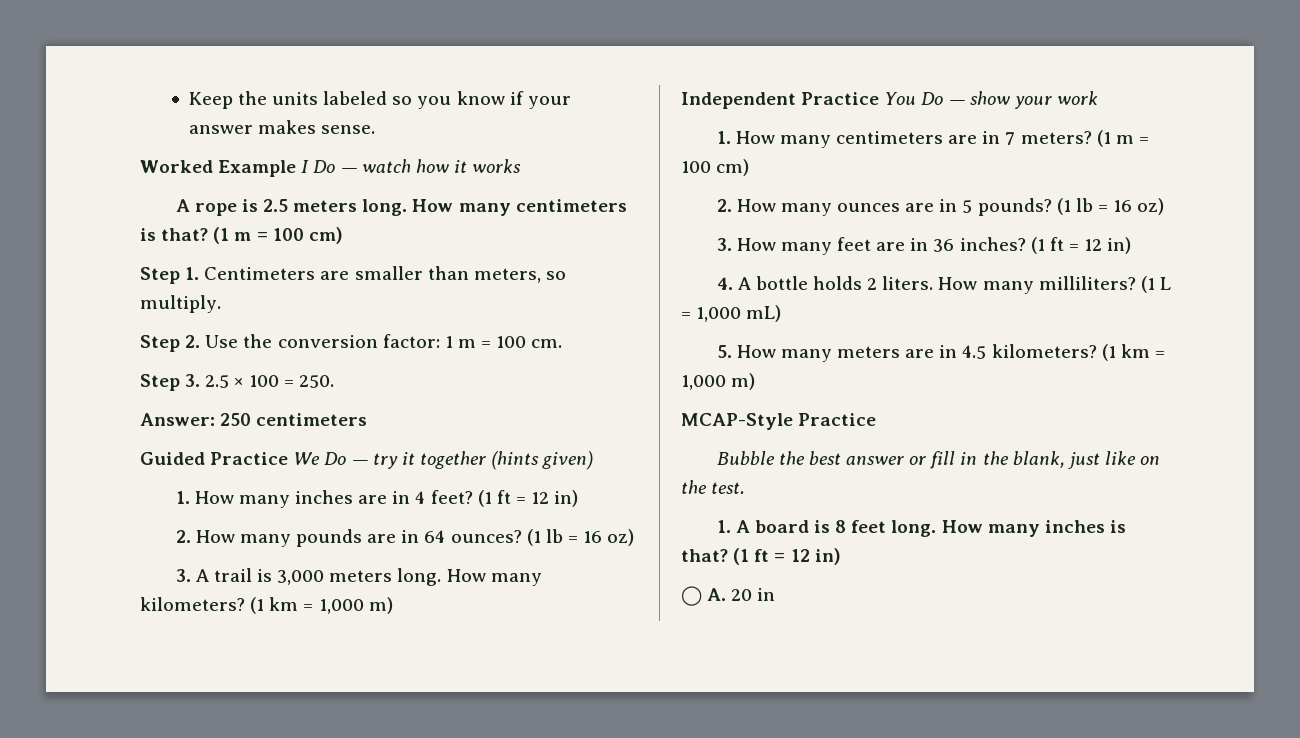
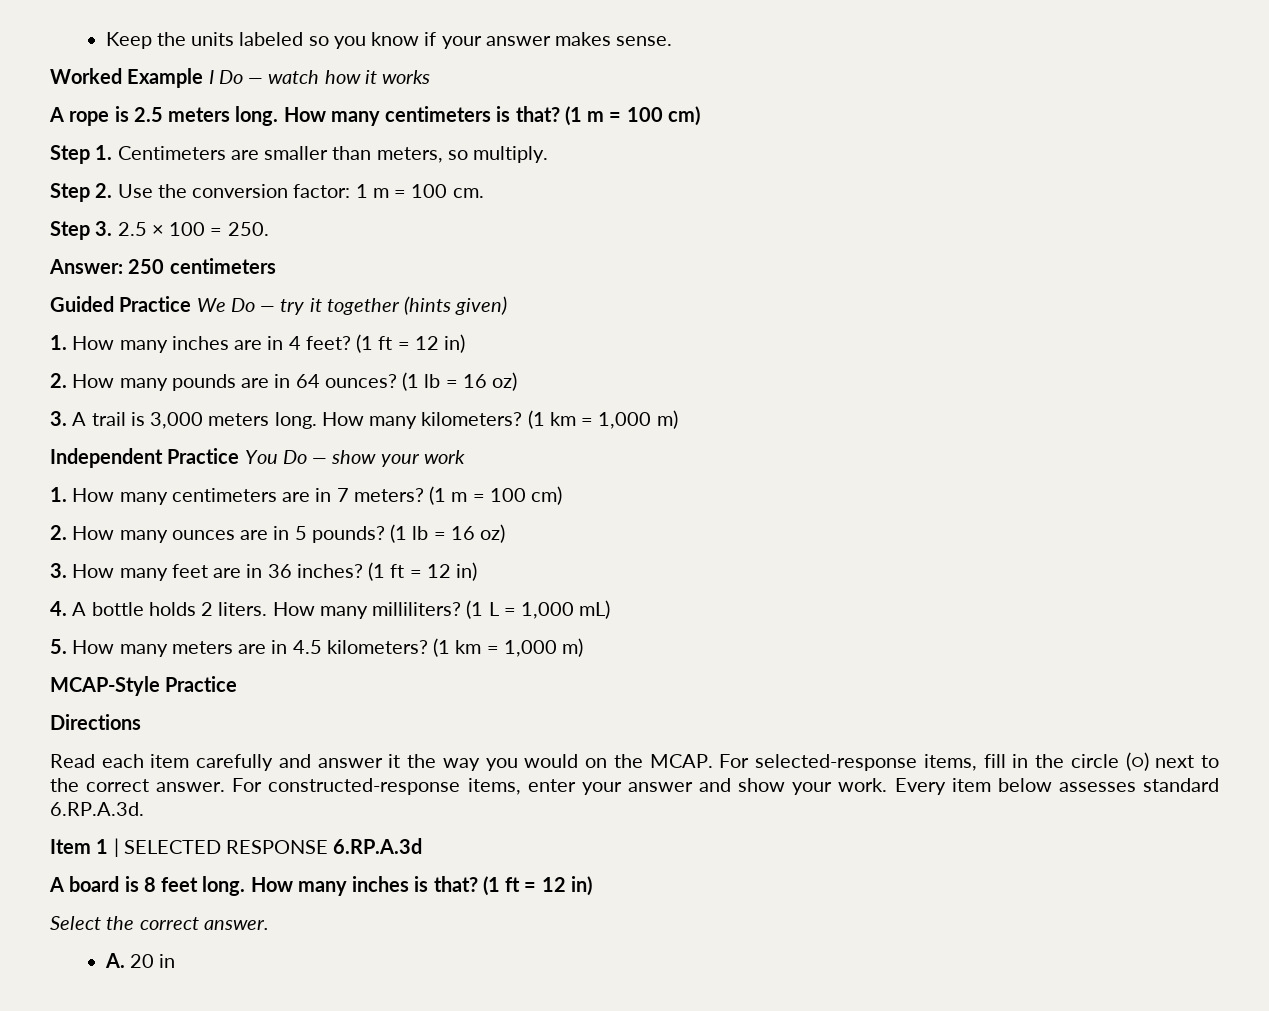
[716,451,1161,469] [681,480,746,494] [716,520,731,533] Bubble the best answer or fill in the blank, just like on the test. // 1. -> [50,714,141,730] [50,752,1219,771] [50,778,1219,795] [50,802,144,816] [50,838,423,857] Directions // Read each item carefully and answer it the way you would on the MCAP. For selected-response items, fill in the circle (○) next to the correct answer. For constructed-response items, enter your answer and show your work. Every item below assesses standard 6.RP.A.3d. // Item 1 | SELECTED RESPONSE 6.RP.A.3d //
[681,586,702,606] ◯ -> [50,916,269,930] Select the correct answer. //

